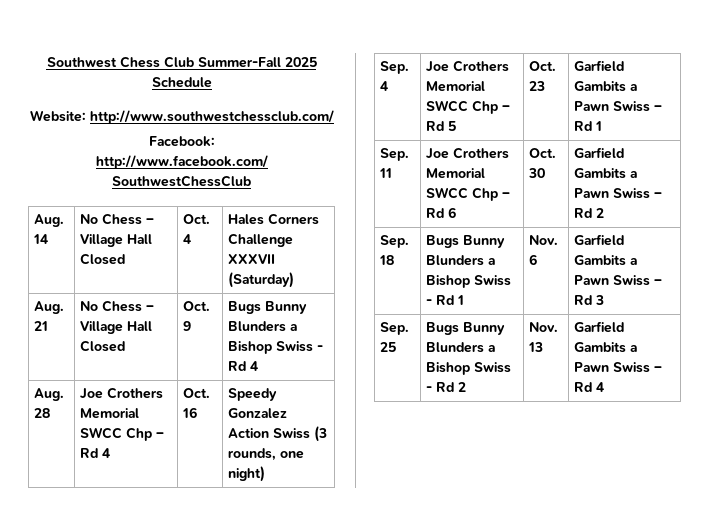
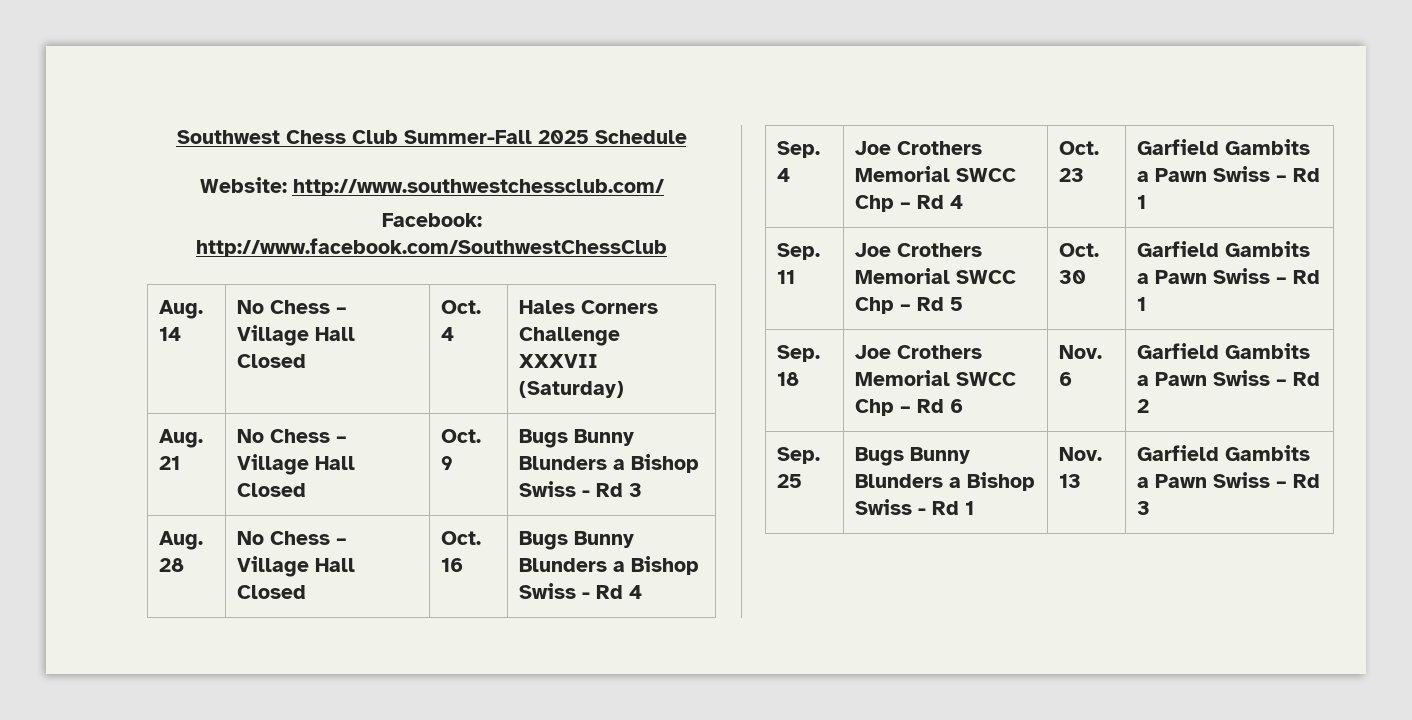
[249,361,258,371] 4 -> [628,483,642,497] 3
[79,387,163,399] [79,408,139,419] [79,427,164,441] [79,448,110,458] [182,388,210,398] [181,407,197,418] [227,388,277,401] [227,408,287,419] [227,426,327,442] [227,448,304,461] [227,466,265,482] Joe Crothers Memorial SWCC Chp – Rd 4 | Oct. 16 | Speedy Gonzalez Action Swiss (3 rounds, one night) -> [236,531,347,545] [236,556,355,577] [236,585,306,599] [440,531,481,545] [440,558,463,572] [518,531,634,550] [518,556,699,575] [518,583,642,599] No Chess – Village Hall Closed | Oct. 16 | Bugs Bunny Blunders a Bishop Swiss - Rd 4
[447,121,456,131] 5 -> [949,195,963,209] 4
[447,207,456,218] 6 -> [949,297,963,311] 5
(545, 173) none -> [1136,241,1310,257] [1136,268,1320,284] [1136,297,1146,311] [776,345,820,362] [776,372,799,386] [854,345,982,359] [854,370,1016,386] [854,399,963,416] [1058,345,1102,359] [1058,372,1072,386] | Garfield Gambits a Pawn Swiss – Rd 1 // Sep. 18 | Joe Crothers Memorial SWCC Chp – Rd 6 | Nov. 6
[378,255,394,265] 18 -> [776,474,802,488] 25
[528,254,537,265] 6 -> [1058,474,1081,488] 13
[379,322,409,335] [379,342,396,352] [425,322,505,335] [425,342,495,353] [425,362,511,375] [425,382,466,392] [528,322,558,332] [527,342,543,352] [573,321,624,333] [573,342,637,353] [573,362,662,373] [573,382,604,392] // Sep. 25 | Bugs Bunny Blunders a Bishop Swiss - Rd 2 | Nov. 13 | Garfield Gambits a Pawn Swiss – Rd 4 -> (1150, 508) none

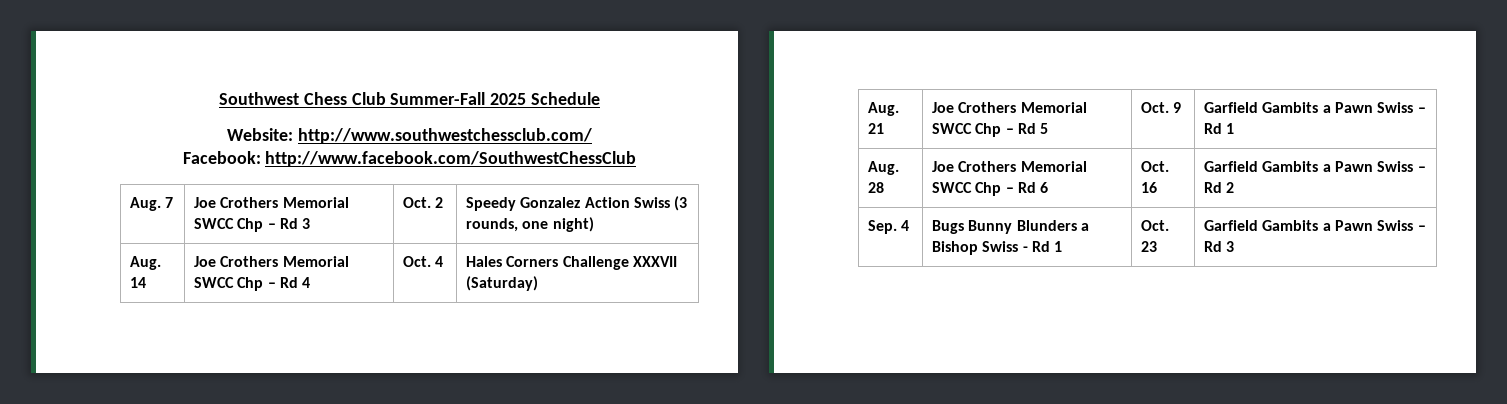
[158,327,181,341] [236,300,347,314] [236,325,355,346] [236,354,306,368] 14 | No Chess – Village Hall Closed -> [165,197,174,208] [194,197,349,208] [194,218,311,232] [403,197,444,208] [466,196,688,211] [466,217,594,232] [130,256,162,270] [130,277,147,288] [194,256,349,267] [194,277,311,291] 7 | Joe Crothers Memorial SWCC Chp – Rd 3 | Oct. 2 | Speedy Gonzalez Action Swiss (3 rounds, one night) // Aug. 14 | Joe Crothers Memorial SWCC Chp – Rd 4
[236,429,347,443] [236,454,355,475] [236,483,306,497] [440,429,481,443] [440,456,453,470] [518,429,634,448] [518,454,699,473] [518,481,642,497] [158,531,203,550] [158,558,184,572] [236,531,347,545] [236,556,355,577] [236,585,306,599] [440,531,481,545] [440,558,463,572] [518,531,634,550] [518,556,699,575] [518,583,642,599] [776,141,820,158] [776,168,790,182] [854,141,982,155] [854,166,1016,182] [854,195,963,212] [1058,141,1099,155] [1058,168,1084,182] [1136,139,1310,155] [1136,166,1320,182] [1136,195,1146,209] [776,243,820,260] [776,270,795,284] [854,243,982,257] [854,268,1016,284] [854,297,963,314] [1058,243,1099,257] [1058,270,1086,284] [1136,241,1310,257] [1136,268,1320,284] [1136,297,1146,311] [776,345,820,362] [776,372,799,386] [854,345,982,359] [854,370,1016,386] [854,399,963,416] [1058,345,1102,359] [1058,372,1072,386] [1136,343,1310,359] [1136,370,1320,386] [1136,399,1149,413] [776,447,820,464] [776,474,802,488] [854,447,970,466] [854,472,1035,491] [854,499,974,515] [1058,447,1102,461] [1058,474,1081,488] No Chess – Village Hall Closed | Oct. 9 | Bugs Bunny Blunders a Bishop Swiss - Rd 3 // Aug. 28 | No Chess – Village Hall Closed | Oct. 16 | Bugs Bunny Blunders a Bishop Swiss - Rd 4 // Sep. 4 | Joe Crothers Memorial SWCC Chp – Rd 4 | Oct. 23 | Garfield Gambits a Pawn Swiss – Rd 1 // Sep. 11 | Joe Crothers Memorial SWCC Chp – Rd 5 | Oct. 30 | Garfield Gambits a Pawn Swiss – Rd 1 // Sep. 18 | Joe Crothers Memorial SWCC Chp – Rd 6 | Nov. 6 | Garfield Gambits a Pawn Swiss – Rd 2 // Sep. 25 | Bugs Bunny Blunders a Bishop Swiss - Rd 1 | Nov. 13 -> [932,102,1087,113] [932,123,1049,137] [1141,102,1182,113] [1204,102,1426,113] [1204,123,1235,134] [868,161,900,175] [868,182,885,193] [932,161,1087,172] [932,182,1049,196] [1141,161,1170,172] [1141,182,1158,193] [1204,161,1426,172] [1204,182,1235,193] [868,220,910,234] [932,220,1090,234] [932,241,1063,255] [1141,220,1170,231] [1141,241,1158,252] Joe Crothers Memorial SWCC Chp – Rd 5 | Oct. 9 | Garfield Gambits a Pawn Swiss – Rd 1 // Aug. 28 | Joe Crothers Memorial SWCC Chp – Rd 6 | Oct. 16 | Garfield Gambits a Pawn Swiss – Rd 2 // Sep. 4 | Bugs Bunny Blunders a Bishop Swiss - Rd 1 | Oct. 23

